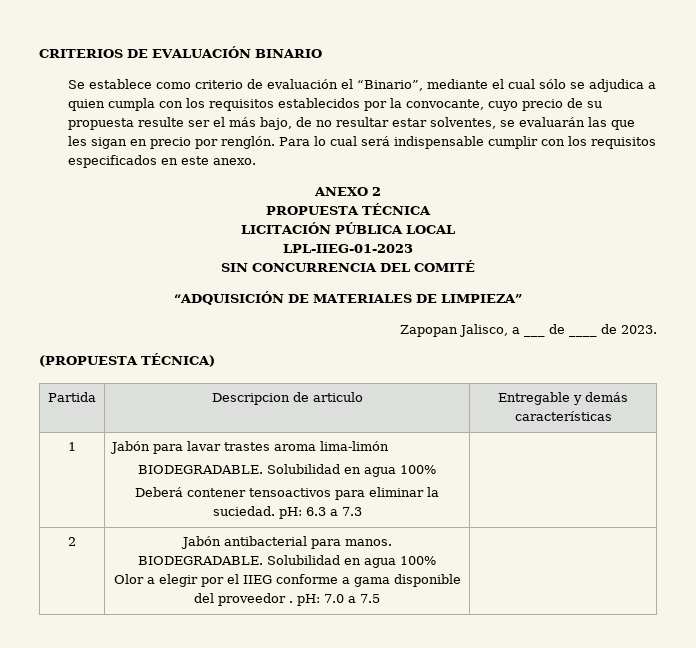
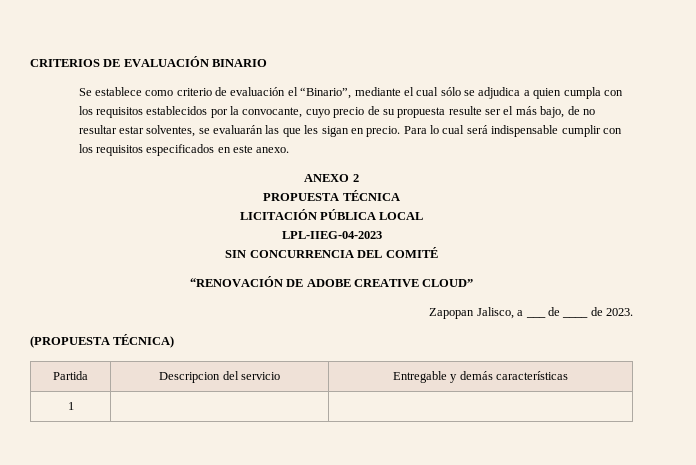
[149,136,275,149] precio por renglón. -> [366,126,401,137] precio.
[283,244,413,253] LPL-IIEG-01-2023 -> [281,231,382,239] LPL-IIEG-04-2023
[174,291,522,305] “ADQUISICIÓN DE MATERIALES DE LIMPIEZA” -> [189,276,474,287] “RENOVACIÓN DE ADOBE CREATIVE CLOUD”
[292,392,363,402] de articulo -> [222,371,280,380] del servicio
[110,441,390,454] [138,464,436,477] [135,487,439,500] [212,506,362,519] [68,537,76,546] [180,536,392,549] [138,555,436,568] [113,574,461,587] [194,593,380,606] Jabón para lavar trastes aroma lima-limón // BIODEGRADABLE. Solubilidad en agua 100% // Deberá contener tensoactivos para eliminar la suciedad. pH: 6.3 a 7.3 | // 2 | Jabón antibacterial para manos. // BIODEGRADABLE. Solubilidad en agua 100% // Olor a elegir por el IIEG conforme a gama disponible del proveedor . pH: 7.0 a 7.5 -> (74, 406) none

